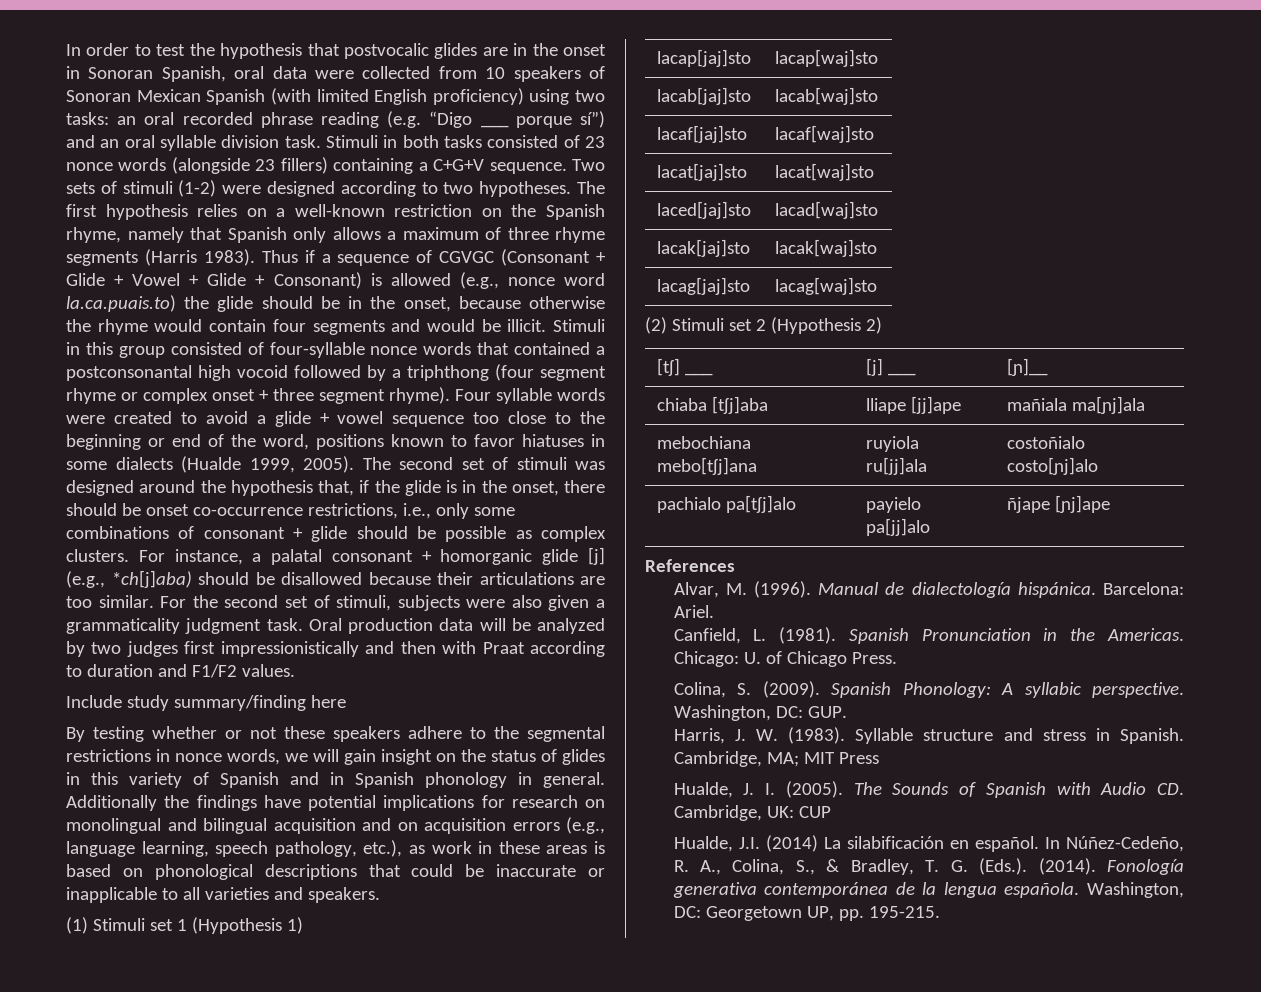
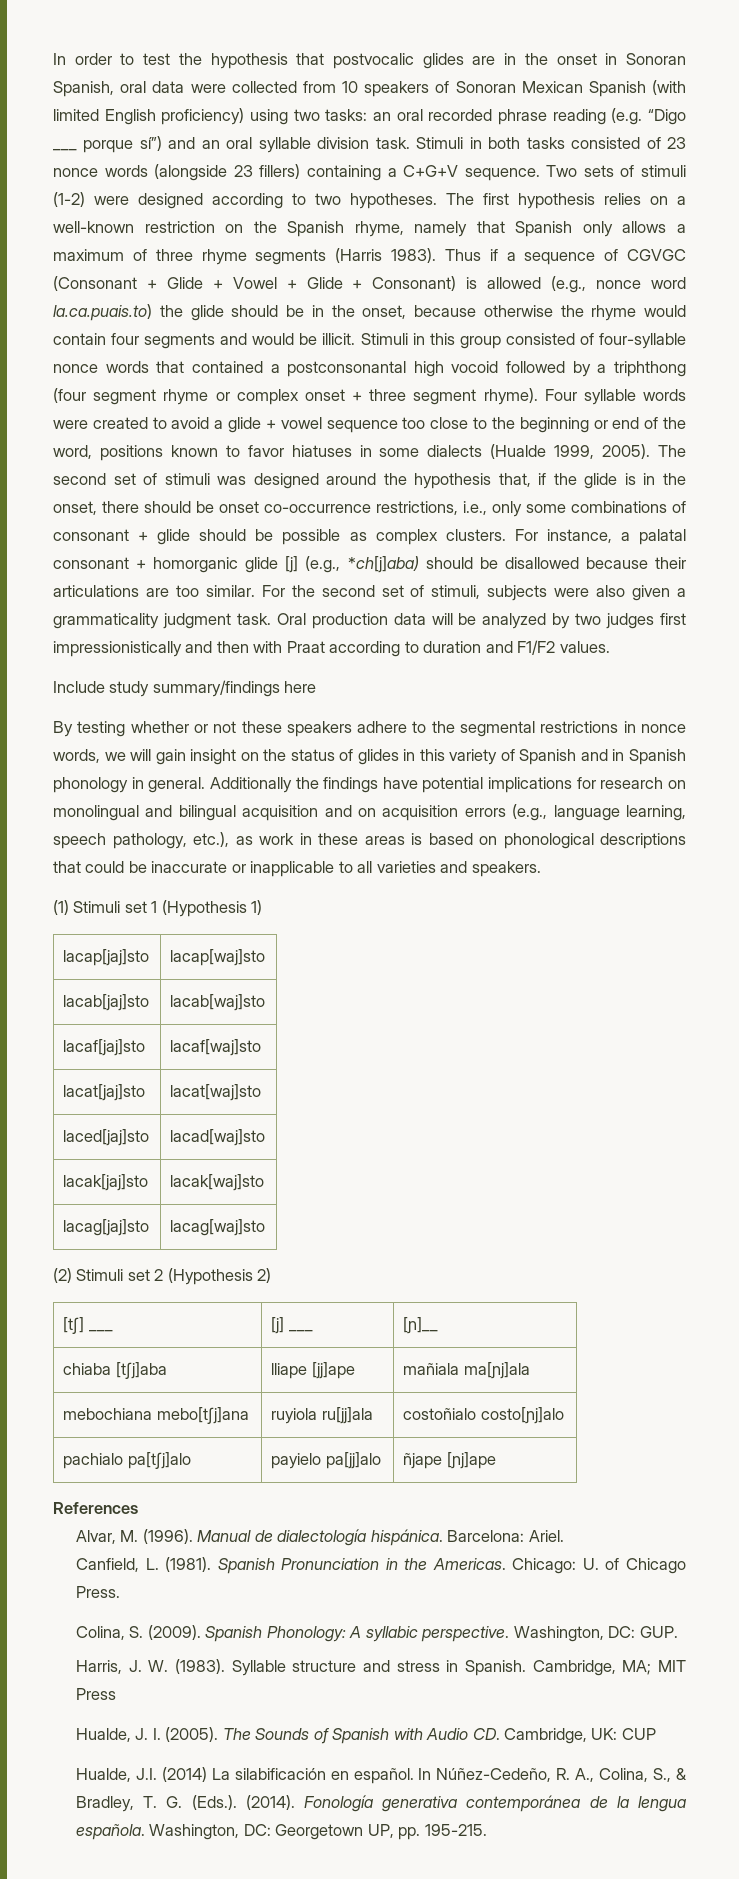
[173,695,306,711] summary/finding -> [152,680,280,697] summary/findings

